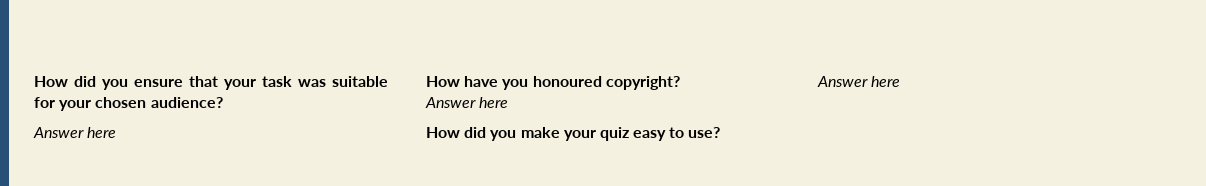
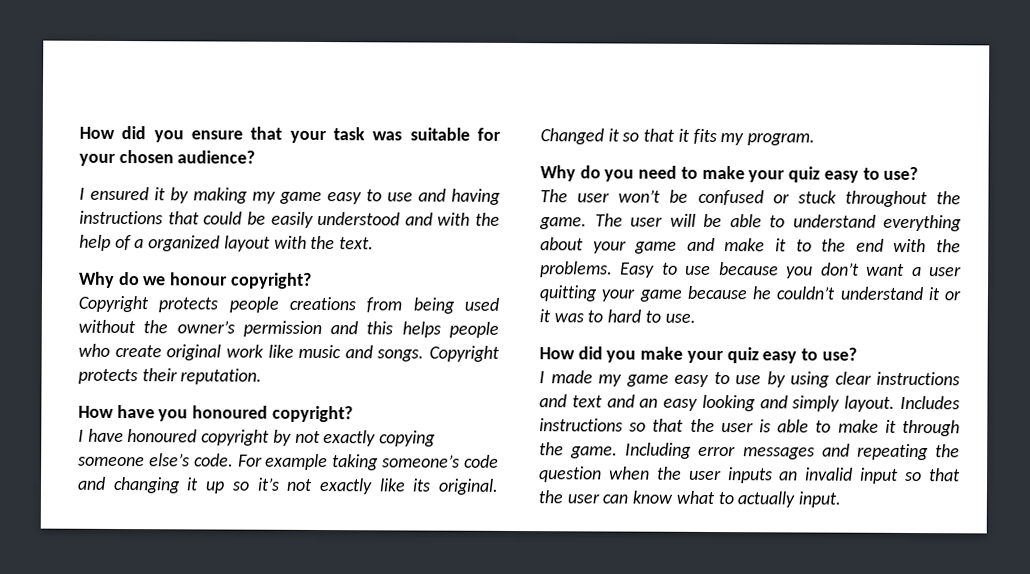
[33,127,117,138] Answer here -> [79,186,501,205] [79,210,500,228] [79,234,375,252] [78,271,312,289] [78,295,499,314] [78,319,499,338] [78,343,500,362] [78,368,263,385] I ensured it by making my game easy to use and having instructions that could be easily understood and with the help of a organized layout with the text. // Why do we honour copyright? // Copyright protects people creations from being used without the owner’s permission and this helps people who create original work like music and songs. Copyright protects their reputation.
[425,97,509,108] Answer here -> [78,428,437,447] [78,453,499,471] [77,476,499,495] [540,128,816,146] [540,165,919,183] [540,189,961,208] [539,213,962,232] [540,237,961,254] [540,261,962,279] [539,285,961,302] [539,309,696,323] I have honoured copyright by not exactly copying someone else’s code. For example taking someone’s code and changing it up so it’s not exactly like its original. Changed it so that it fits my program. // Why do you need to make your quiz easy to use? // The user won’t be confused or stuck throughout the game. The user will be able to understand everything about your game and make it to the end with the problems. Easy to use because you don’t want a user quitting your game because he couldn’t understand it or it was to hard to use.
[817,76,901,87] Answer here -> [539,370,960,388] [539,394,960,412] [539,418,960,437] [539,442,960,461] [539,466,962,484] [538,490,842,508] I made my game easy to use by using clear instructions and text and an easy looking and simply layout. Includes instructions so that the user is able to make it through the game. Including error messages and repeating the question when the user inputs an invalid input so that the user can know what to actually input.

